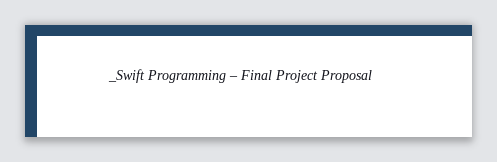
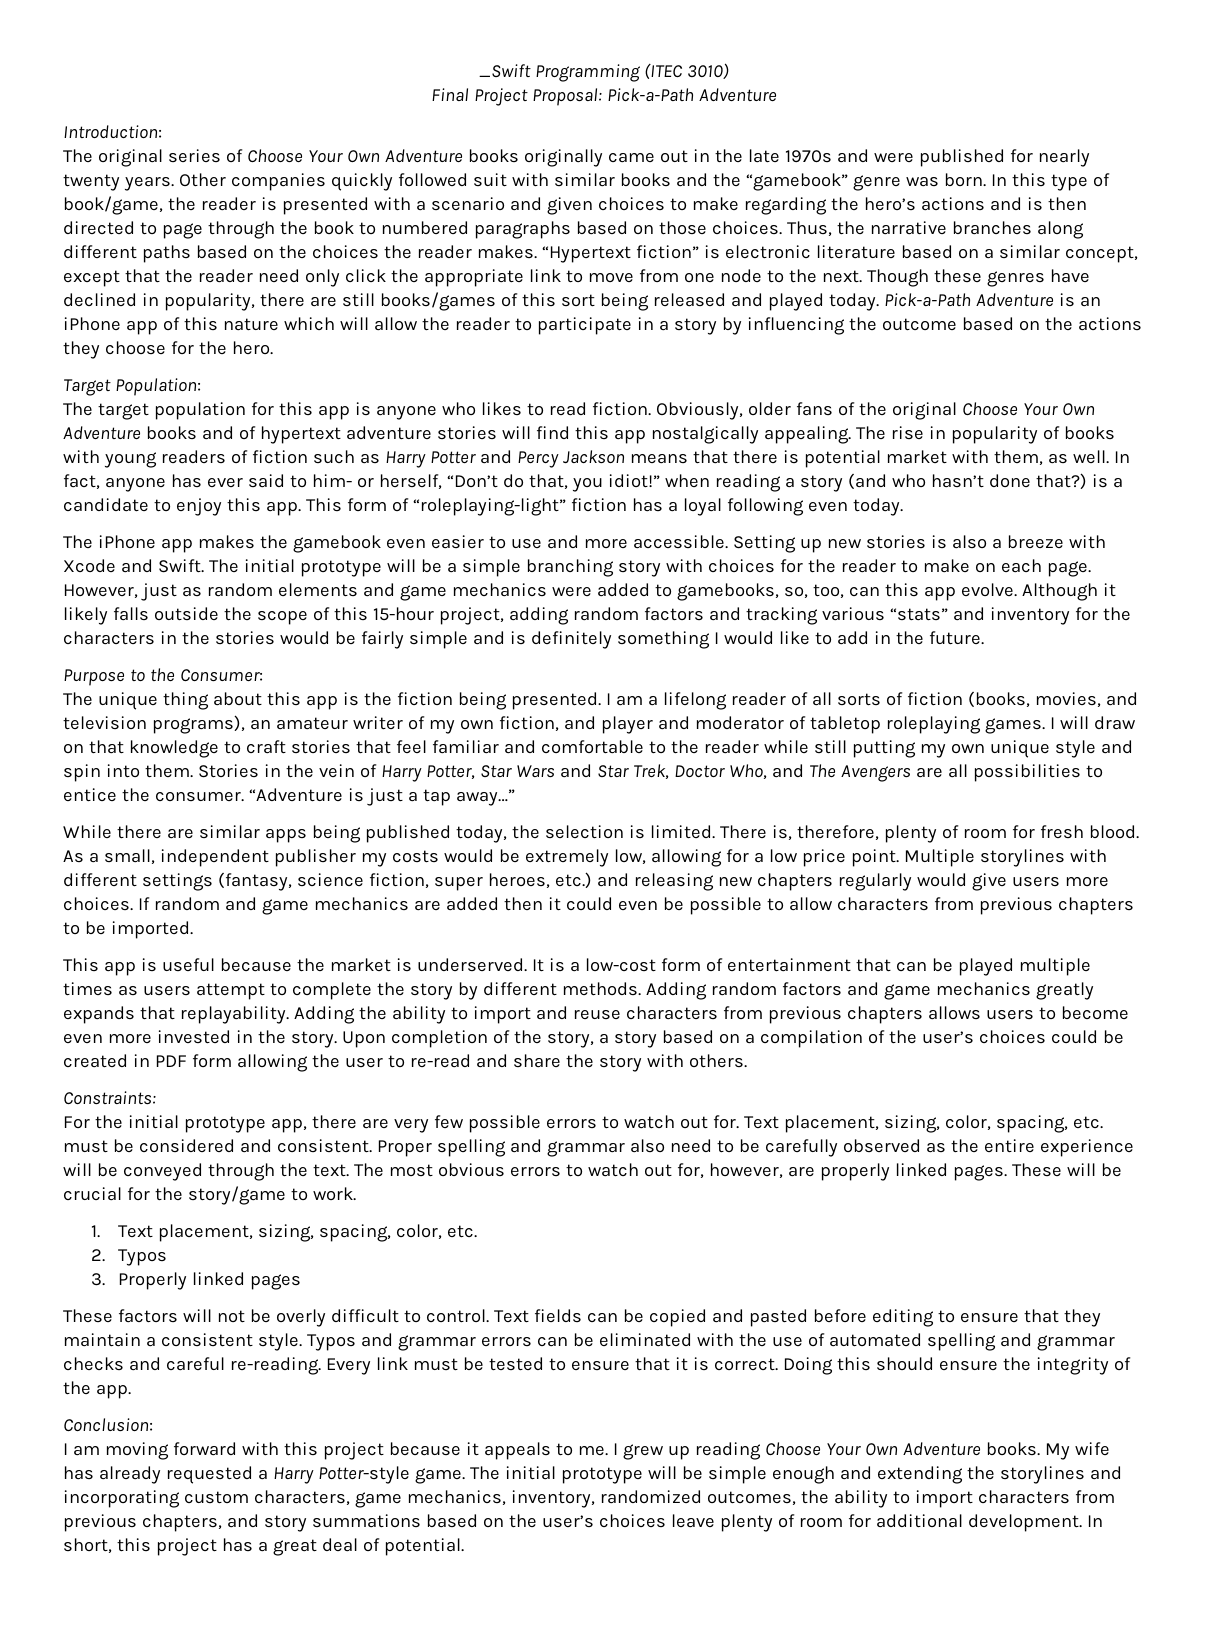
[229,70,372,83] – Final Project Proposal -> [643,63,729,80] [431,88,777,106] [63,125,162,139] [63,149,1090,167] [63,173,1110,191] [63,196,1087,215] [63,221,1084,239] [63,245,1138,263] [63,269,1090,287] [63,292,1101,311] [63,317,1142,335] [63,341,273,359] [63,378,201,396] [63,402,1095,420] [63,426,1115,444] [63,450,1130,468] [63,473,1123,492] [63,498,903,516] [63,535,1106,553] [63,559,1091,577] [63,583,1116,601] [63,607,1131,625] [63,631,984,649] [63,668,263,686] [63,691,1138,710] [63,715,1136,734] [63,740,1133,758] [63,764,1103,782] [63,788,515,806] [63,825,1139,843] [63,849,1107,867] [63,872,1109,891] [63,897,1134,915] [63,921,193,939] [63,958,1091,976] [63,982,1094,1000] [63,1006,1129,1024] [63,1030,1124,1048] [63,1054,747,1072] [63,1091,156,1105] [63,1115,1103,1133] [63,1139,1134,1157] [63,1163,1122,1181] [63,1186,356,1205] [90,1224,478,1242] [90,1249,168,1266] [90,1272,302,1290] [63,1309,1101,1327] [63,1333,1115,1351] [63,1357,1131,1375] [63,1381,131,1399] [63,1418,153,1432] [63,1442,1110,1460] [63,1466,1122,1484] [63,1490,1115,1508] [63,1514,1103,1532] [63,1538,464,1556] (ITEC 3010) // Final Project Proposal: Pick-a-Path Adventure // Introduction: // The original series of Choose Your Own Adventure books originally came out in the late 1970s and were published for nearly twenty years. Other companies quickly followed suit with similar books and the “gamebook” genre was born. In this type of book/game, the reader is presented with a scenario and given choices to make regarding the hero’s actions and is then directed to page through the book to numbered paragraphs based on those choices. Thus, the narrative branches along different paths based on the choices the reader makes. “Hypertext fiction” is electronic literature based on a similar concept, except that the reader need only click the appropriate link to move from one node to the next. Though these genres have declined in popularity, there are still books/games of this sort being released and played today. Pick-a-Path Adventure is an iPhone app of this nature which will allow the reader to participate in a story by influencing the outcome based on the actions they choose for the hero. // Target Population: // The target population for this app is anyone who likes to read fiction. Obviously, older fans of the original Choose Your Own Adventure books and of hypertext adventure stories will find this app nostalgically appealing. The rise in popularity of books with young readers of fiction such as Harry Potter and Percy Jackson means that there is potential market with them, as well. In fact, anyone has ever said to him- or herself, “Don’t do that, you idiot!” when reading a story (and who hasn’t done that?) is a candidate to enjoy this app. This form of “roleplaying-light” fiction has a loyal following even today. // The iPhone app makes the gamebook even easier to use and more accessible. Setting up new stories is also a breeze with Xcode and Swift. The initial prototype will be a simple branching story with choices for the reader to make on each page. However, just as random elements and game mechanics were added to gamebooks, so, too, can this app evolve. Although it likely falls outside the scope of this 15-hour project, adding random factors and tracking various “stats” and inventory for the characters in the stories would be fairly simple and is definitely something I would like to add in the future. // Purpose to the Consumer: // The unique thing about this app is the fiction being presented. I am a lifelong reader of all sorts of fiction (books, movies, and television programs), an amateur writer of my own fiction, and player and moderator of tabletop roleplaying games. I will draw on that knowledge to craft stories that feel familiar and comfortable to the reader while still putting my own unique style and spin into them. Stories in the vein of Harry Potter, Star Wars and Star Trek, Doctor Who, and The Avengers are all possibilities to entice the consumer. “Adventure is just a tap away…” // While there are similar apps being published today, the selection is limited. There is, therefore, plenty of room for fresh blood. As a small, independent publisher my costs would be extremely low, allowing for a low price point. Multiple storylines with different settings (fantasy, science fiction, super heroes, etc.) and releasing new chapters regularly would give users more choices. If random and game mechanics are added then it could even be possible to allow characters from previous chapters to be imported. // This app is useful because the market is underserved. It is a low-cost form of entertainment that can be played multiple times as users attempt to complete the story by different methods. Adding random factors and game mechanics greatly expands that replayability. Adding the ability to import and reuse characters from previous chapters allows users to become even more invested in the story. Upon completion of the story, a story based on a compilation of the user’s choices could be created in PDF form allowing the user to re-read and share the story with others. // Constraints: // For the initial prototype app, there are very few possible errors to watch out for. Text placement, sizing, color, spacing, etc. must be considered and consistent. Proper spelling and grammar also need to be carefully observed as the entire experience will be conveyed through the text. The most obvious errors to watch out for, however, are properly linked pages. These will be crucial for the story/game to work. // 1. Text placement, sizing, spacing, color, etc. // 2. Typos // 3. Properly linked pages // These factors will not be overly difficult to control. Text fields can be copied and pasted before editing to ensure that they maintain a consistent style. Typos and grammar errors can be eliminated with the use of automated spelling and grammar checks and careful re-reading. Every link must be tested to ensure that it is correct. Doing this should ensure the integrity of the app. // Conclusion: // I am moving forward with this project because it appeals to me. I grew up reading Choose Your Own Adventure books. My wife has already requested a Harry Potter-style game. The initial prototype will be simple enough and extending the storylines and incorporating custom characters, game mechanics, inventory, randomized outcomes, the ability to import characters from previous chapters, and story summations based on the user’s choices leave plenty of room for additional development. In short, this project has a great deal of potential.

